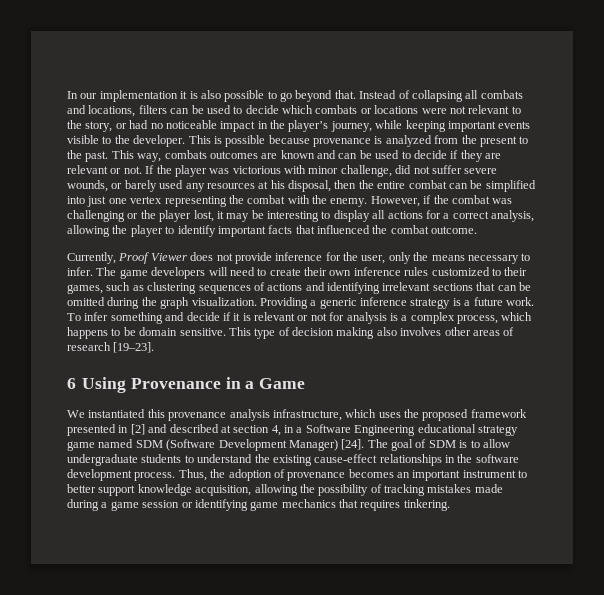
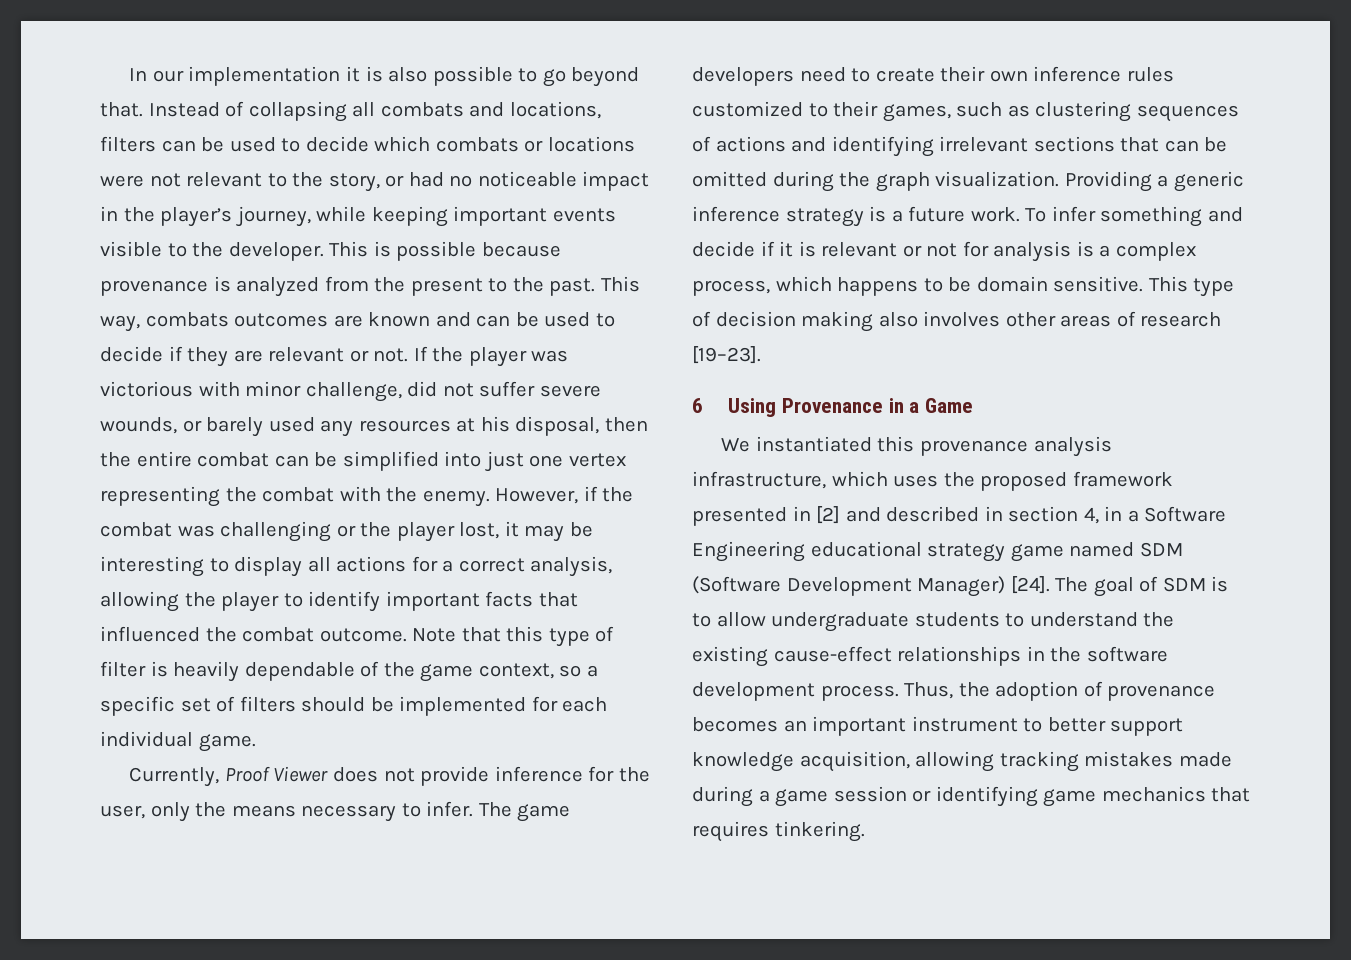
(478, 230) none -> [412,626,615,647] [100,661,598,682] [100,696,608,716] [100,731,256,752] Note that this type of filter is heavily dependable of the game context, so a specific set of filters should be implemented for each individual game.
[208,267,228,276] will -> (794, 76) none
[220,425,231,433] at -> [984,506,1003,521] in
[299,484,382,496] the possibility of -> (995, 761) none

